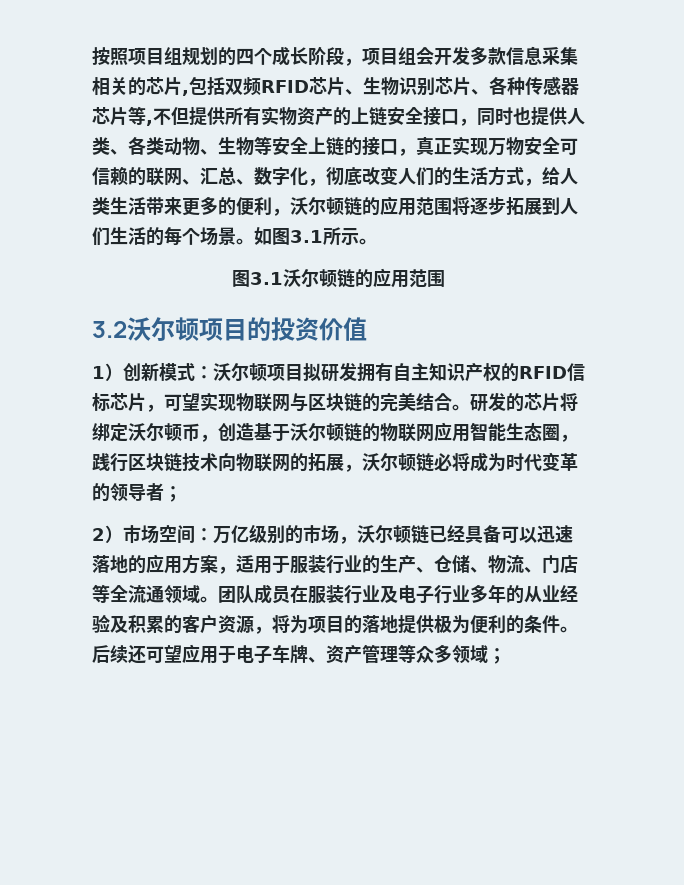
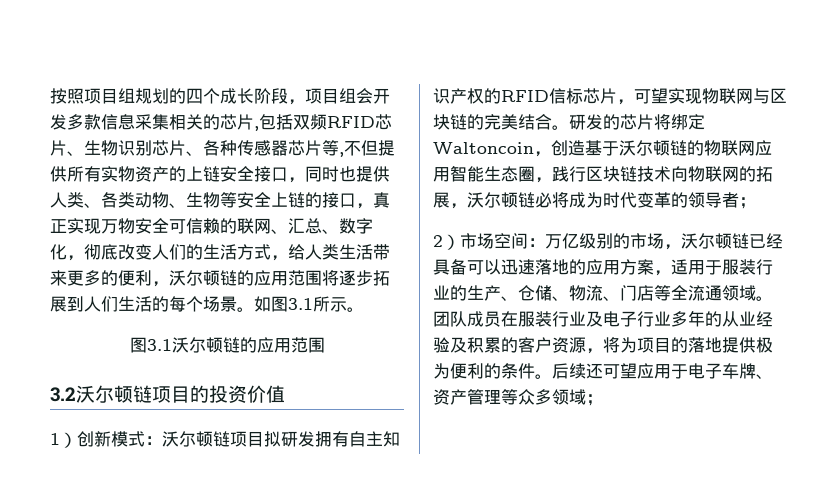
(199, 329) none -> [133,385,152,403] 链
(267, 372) none -> [213,431,230,447] 链
[128,423,200,442] 沃尔顿币 -> [433,142,534,154] Waltoncoin

